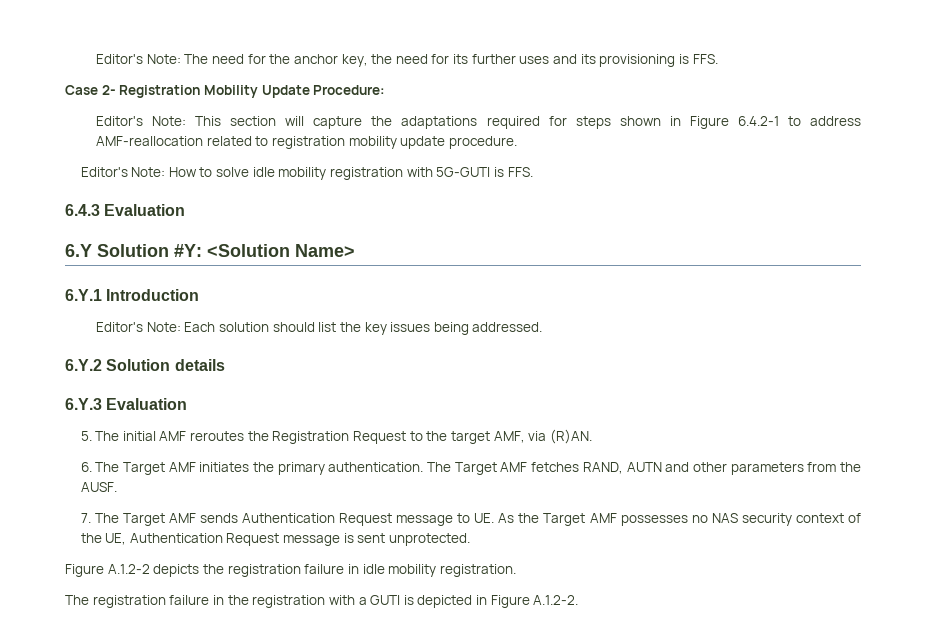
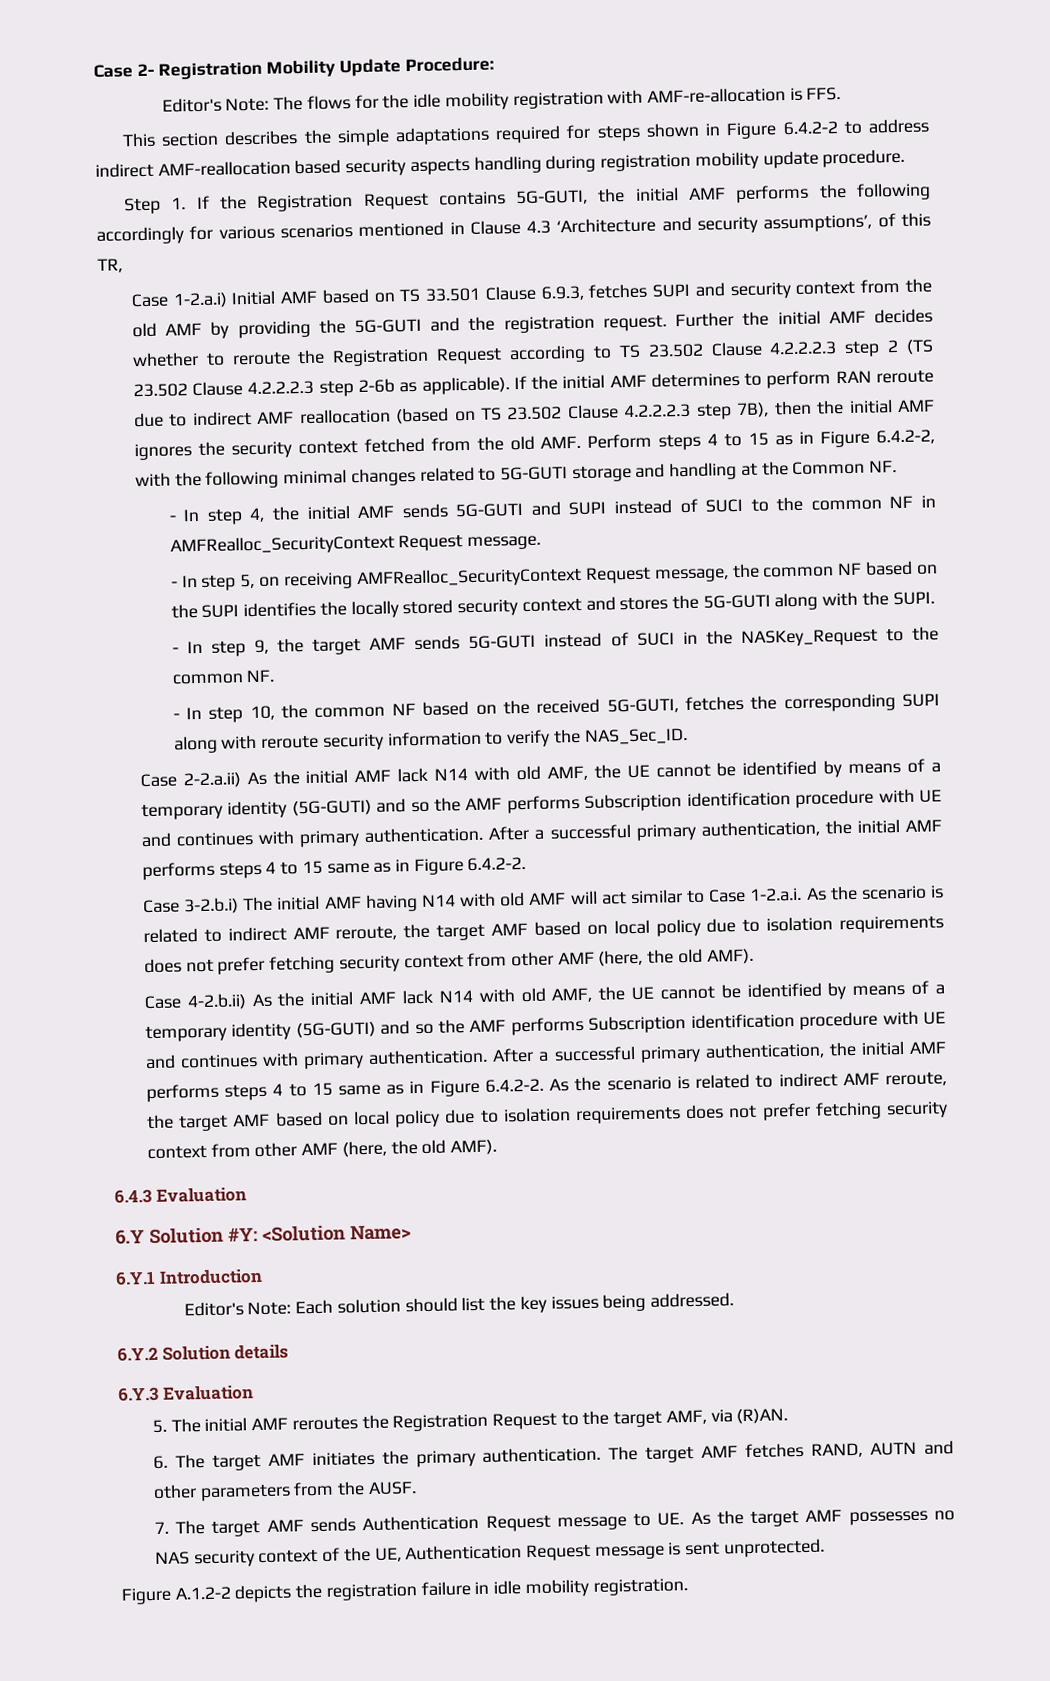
[96,54,718,67] Editor's Note: The need for the anchor key, the need for its further uses and its provisioning is FFS. // -> (93, 71) none
[195,116,393,129] This section will capture the -> [273,87,842,111] [121,128,390,148] The flows for the idle mobility registration with AMF-re-allocation is FFS. // This section describes the simple
[737,116,779,126] 6.4.2-1 -> [782,121,838,136] 6.4.2-2
[96,136,517,149] [80,167,533,180] AMF-reallocation related to registration mobility update procedure. // Editor's Note: How to solve idle mobility registration with 5G-GUTI is FFS. -> [95,148,906,178] [123,182,931,215] [96,212,931,245] [97,258,123,273] [130,278,933,309] [131,308,934,339] [131,339,935,368] [132,369,934,398] [133,399,936,428] [133,429,936,461] [134,460,898,489] [168,495,936,525] [169,534,542,556] [170,560,939,591] [170,591,935,619] [171,626,939,657] [171,669,276,685] [172,693,940,723] [173,727,688,754] [139,758,942,789] [140,788,942,821] [140,819,942,848] [141,856,527,881] [142,885,944,915] [142,915,944,944] [143,948,754,975] [143,980,946,1011] [144,1010,946,1043] [144,1041,947,1070] [145,1071,948,1103] [146,1101,949,1132] [146,1139,497,1160] indirect AMF-reallocation based security aspects handling during registration mobility update procedure. // Step 1. If the Registration Request contains 5G-GUTI, the initial AMF performs the following accordingly for various scenarios mentioned in Clause 4.3 ‘Architecture and security assumptions’, of this TR, // Case 1-2.a.i) Initial AMF based on TS 33.501 Clause 6.9.3, fetches SUPI and security context from the old AMF by providing the 5G-GUTI and the registration request. Further the initial AMF decides whether to reroute the Registration Request according to TS 23.502 Clause 4.2.2.2.3 step 2 (TS 23.502 Clause 4.2.2.2.3 step 2-6b as applicable). If the initial AMF determines to perform RAN reroute due to indirect AMF reallocation (based on TS 23.502 Clause 4.2.2.2.3 step 7B), then the initial AMF ignores the security context fetched from the old AMF. Perform steps 4 to 15 as in Figure 6.4.2-2, with the following minimal changes related to 5G-GUTI storage and handling at the Common NF. // - In step 4, the initial AMF sends 5G-GUTI and SUPI instead of SUCI to the common NF in AMFRealloc_SecurityContext Request message. // - In step 5, on receiving AMFRealloc_SecurityContext Request message, the common NF based on the SUPI identifies the locally stored security context and stores the 5G-GUTI along with the SUPI. // - In step 9, the target AMF sends 5G-GUTI instead of SUCI in the NASKey_Request to the common NF. // - In step 10, the common NF based on the received 5G-GUTI, fetches the corresponding SUPI along with reroute security information to verify the NAS_Sec_ID. // Case 2-2.a.ii) As the initial AMF lack N14 with old AMF, the UE cannot be identified by means of a temporary identity (5G-GUTI) and so the AMF performs Subscription identification procedure with UE and continues with primary authentication. After a successful primary authentication, the initial AMF performs steps 4 to 15 same as in Figure 6.4.2-2. // Case 3-2.b.i) The initial AMF having N14 with old AMF will act similar to Case 1-2.a.i. As the scenario is related to indirect AMF reroute, the target AMF based on local policy due to isolation requirements does not prefer fetching security context from other AMF (here, the old AMF). // Case 4-2.b.ii) As the initial AMF lack N14 with old AMF, the UE cannot be identified by means of a temporary identity (5G-GUTI) and so the AMF performs Subscription identification procedure with UE and continues with primary authentication. After a successful primary authentication, the initial AMF performs steps 4 to 15 same as in Figure 6.4.2-2. As the scenario is related to indirect AMF reroute, the target AMF based on local policy due to isolation requirements does not prefer fetching security context from other AMF (here, the old AMF).
[122,462,165,475] Target -> [211,1454,261,1471] target
[454,462,497,475] Target -> [645,1445,695,1463] target
[122,513,165,526] Target -> [211,1520,261,1537] target
[543,513,586,526] Target -> [750,1510,800,1527] target
[65,595,579,608] // The registration failure in the registration with a GUTI is depicted in Figure A.1.2-2. -> (688, 1587) none

